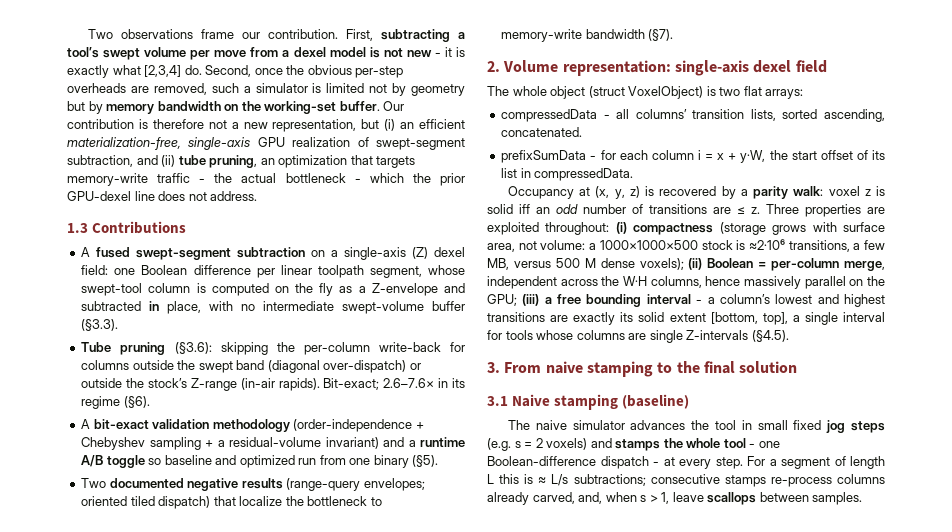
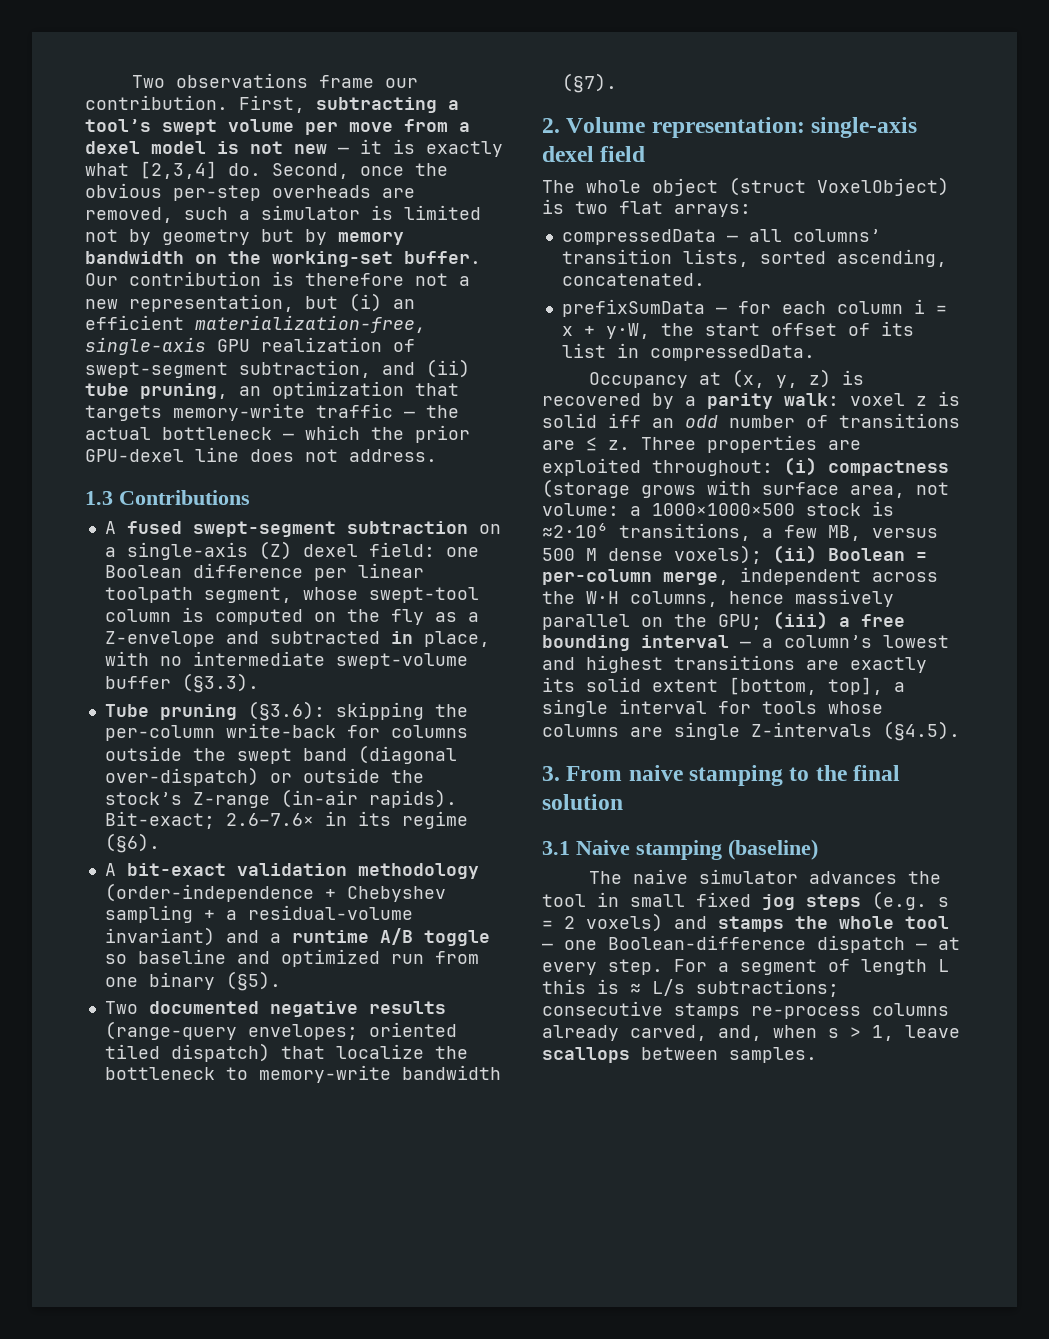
[434,52,441,57] - -> [338,147,349,154] —
[199,178,206,183] - -> [404,411,415,418] —
[354,178,361,183] - -> [283,433,294,440] —
[603,114,610,119] - -> [726,235,738,242] —
[590,155,597,160] - -> [715,307,727,314] —
[696,299,703,304] - -> [740,641,751,648] —
[749,443,756,448] - -> [542,943,553,950] —
[653,461,659,466] - -> [916,943,927,950] —

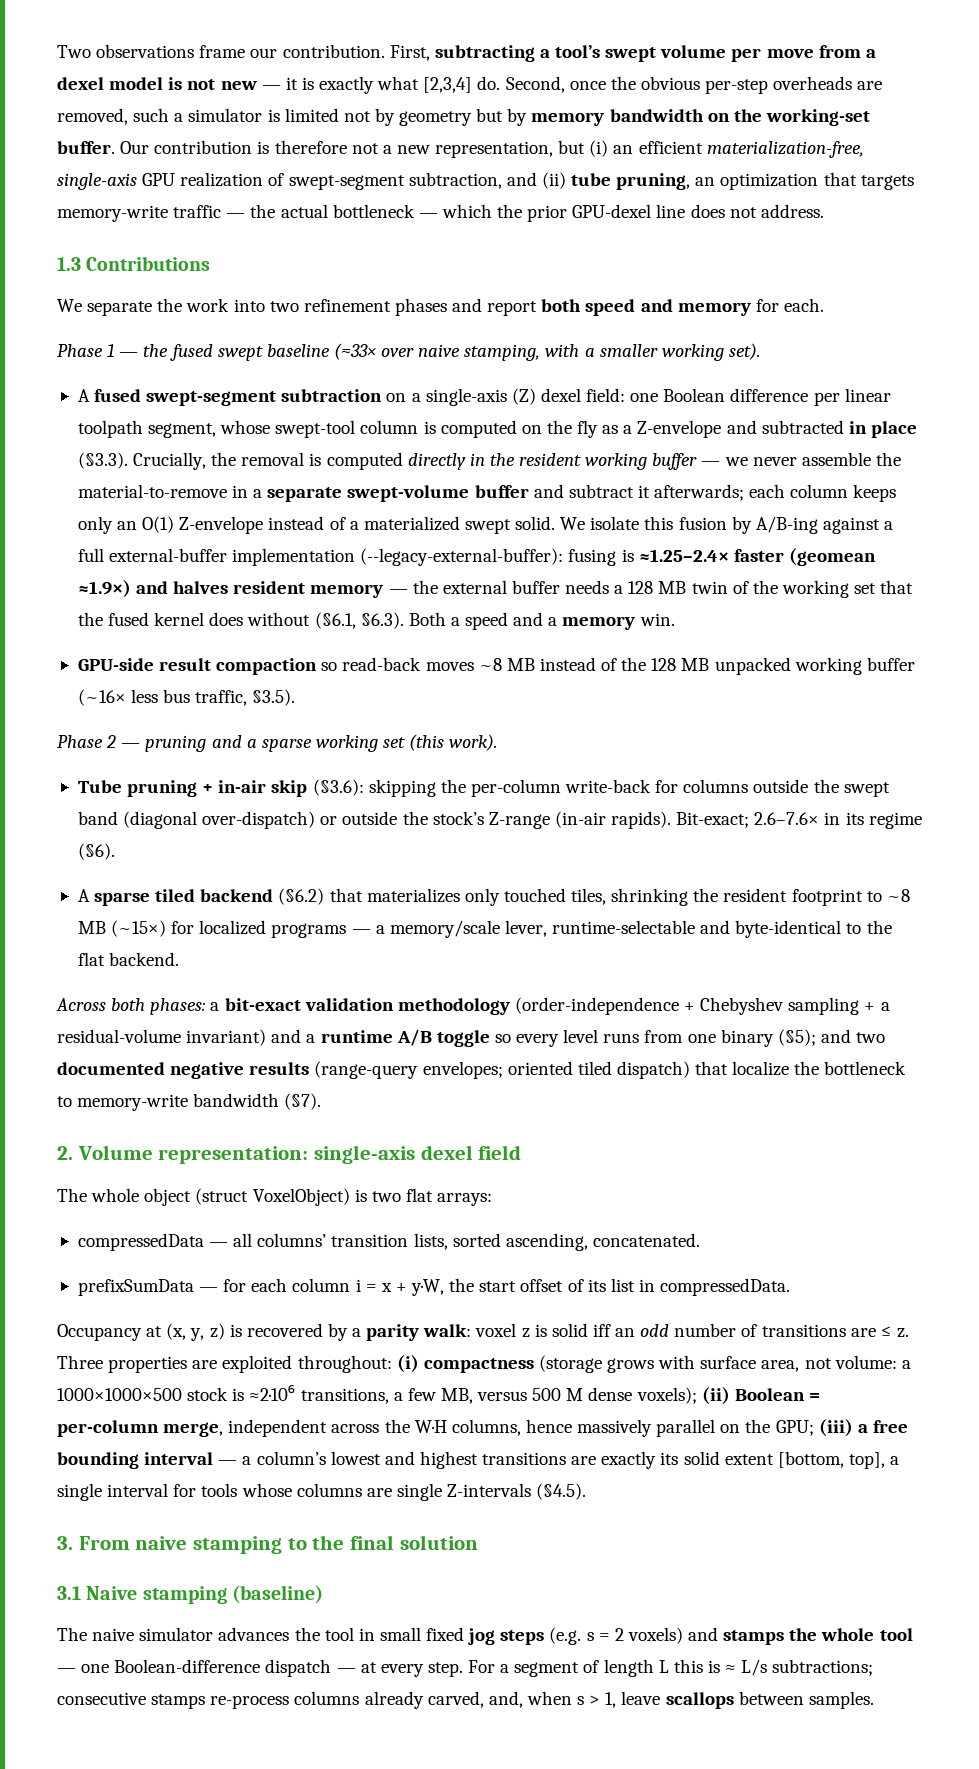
(250, 497) none -> [57,298,824,316] [57,343,760,361] // We separate the work into two refinement phases and report both speed and memory for each. // Phase 1 — the fused swept baseline (≈33× over naive stamping, with a smaller working set).
[423,631,490,647] [104,651,468,669] [104,673,259,693] place, with no intermediate swept-volume buffer (§3.3). -> [870,421,917,438] [77,452,901,470] [77,484,897,502] [77,516,894,534] [77,548,876,566] [77,580,914,598] [77,612,675,630] [77,657,915,675] [77,689,296,706] [57,734,498,752] place (§3.3). Crucially, the removal is computed directly in the resident working buffer — we never assemble the material-to-remove in a separate swept-volume buffer and subtract it afterwards; each column keeps only an O(1) Z-envelope instead of a materialized swept solid. We isolate this fusion by A/B-ing against a full external-buffer implementation (--legacy-external-buffer): fusing is ≈1.25–2.4× faster (geomean ≈1.9×) and halves resident memory — the external buffer needs a 128 MB twin of the working set that the fused kernel does without (§6.1, §6.3). Both a speed and a memory win. // GPU-side result compaction so read-back moves ~8 MB instead of the 128 MB unpacked working buffer (~16× less bus traffic, §3.5). // Phase 2 — pruning and a sparse working set (this work).
(237, 712) none -> [202,780,308,797] + in-air skip
(116, 869) none -> [94,888,910,906] [77,920,892,938] [77,952,180,966] [56,998,220,1015] sparse tiled backend (§6.2) that materializes only touched tiles, shrinking the resident footprint to ~8 MB (~15×) for localized programs — a memory/scale lever, runtime-selectable and byte-identical to the flat backend. // Across both phases: a
[137,949,479,967] [104,971,281,991] [104,1001,138,1014] baseline and optimized run from one binary (§5). // Two -> [516,1029,886,1047] every level runs from one binary (§5); and two

